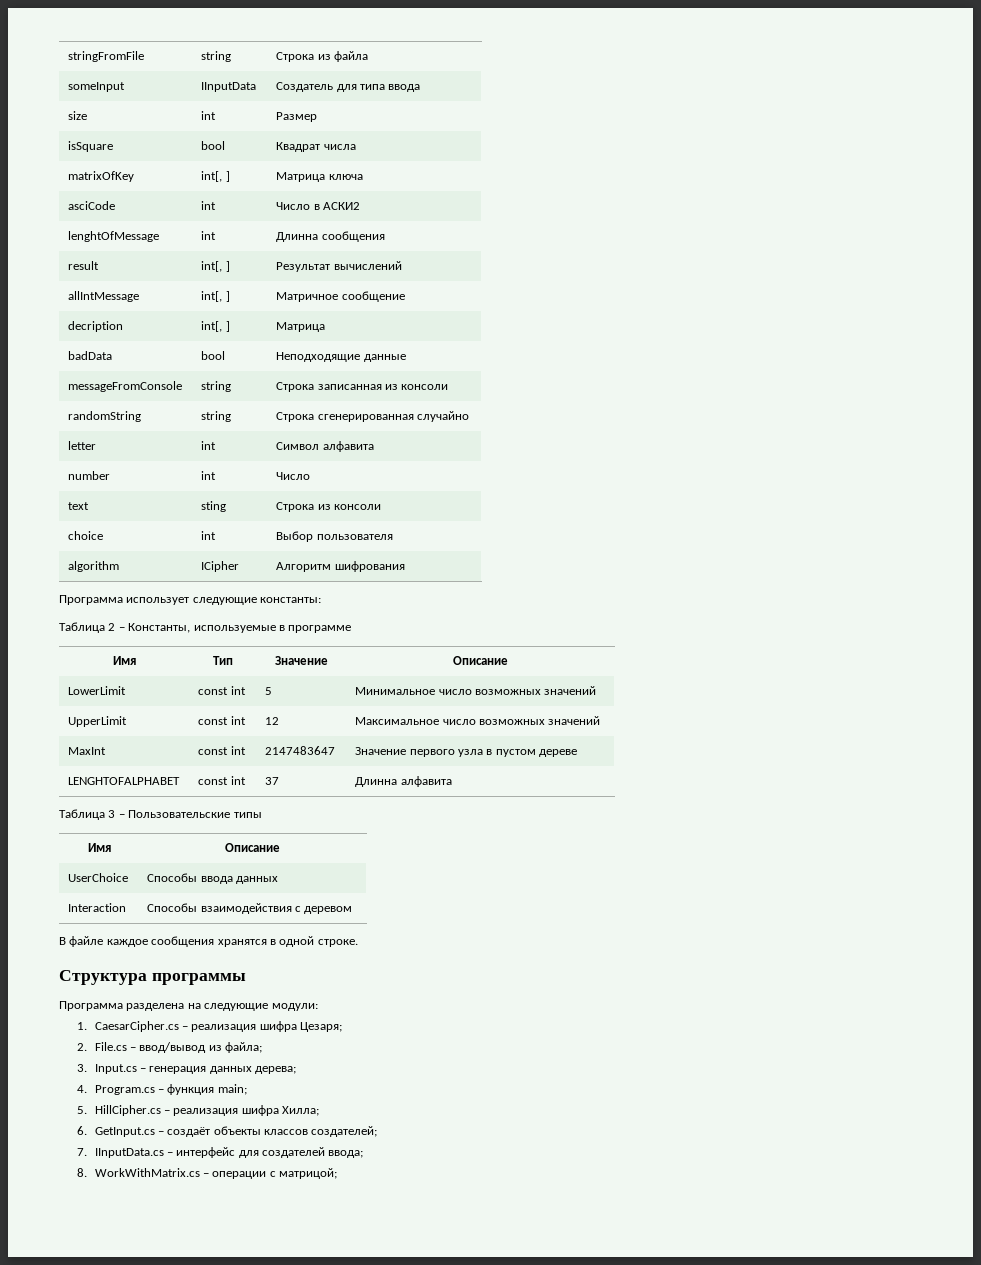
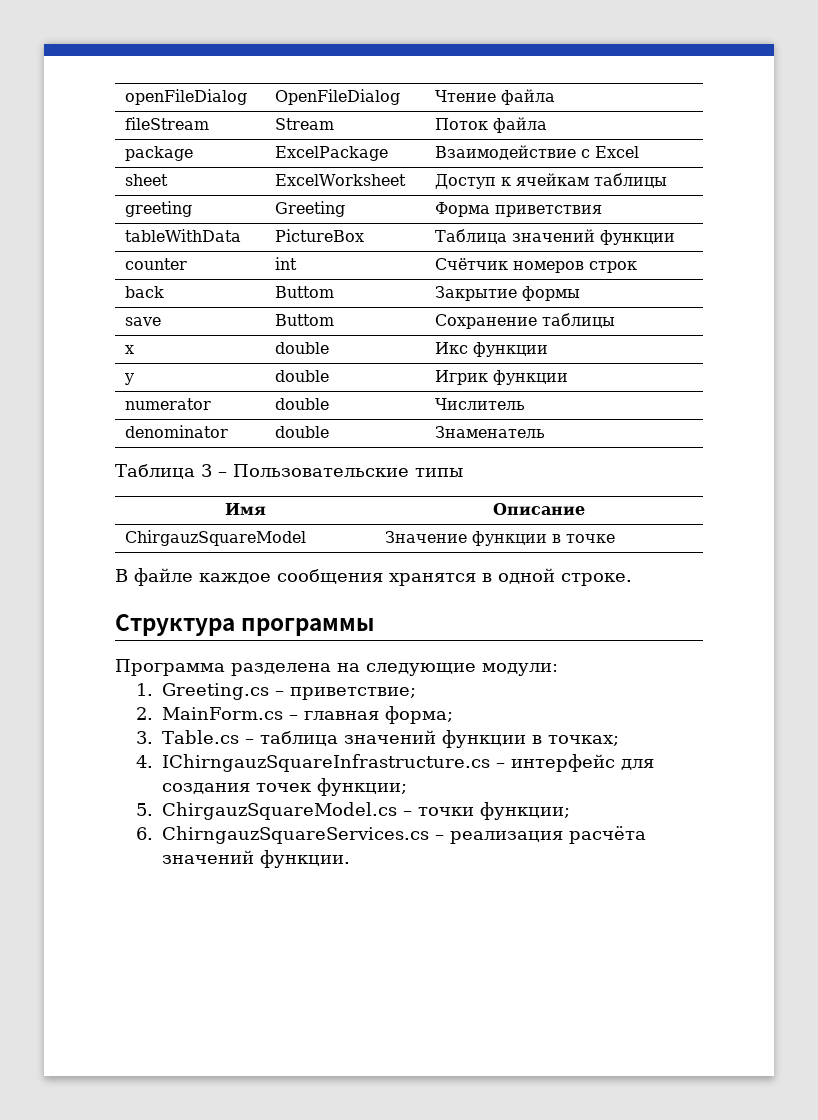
[68,51,145,62] [201,51,232,62] [276,51,369,62] [68,82,126,92] [201,82,257,92] [276,82,421,92] [68,111,88,120] [201,111,217,120] [276,112,318,122] [68,141,114,152] [201,141,226,150] [276,142,356,152] [68,171,135,182] [201,171,230,182] [276,172,363,182] [68,201,116,210] [201,201,217,210] [276,202,361,210] [68,231,160,242] [201,231,217,240] [276,231,385,242] [68,261,100,270] [201,261,230,272] [276,261,402,272] [68,291,140,302] [201,291,230,302] [276,291,405,302] [68,321,124,332] [201,321,230,332] [276,322,326,332] [68,351,113,360] [201,351,226,360] [276,352,406,362] [68,381,183,392] [201,381,232,392] [276,382,449,392] [68,411,142,422] [201,411,232,422] [276,411,470,422] [68,441,97,450] [201,441,217,450] [276,441,374,452] [68,471,111,480] [201,471,217,480] [276,472,311,480] [68,502,90,510] [201,501,227,512] [276,502,382,512] [68,531,104,540] [201,531,217,540] [276,531,393,542] [68,561,120,572] [201,561,240,572] [276,561,405,572] [59,595,322,605] [59,622,352,633] [113,656,136,665] [213,656,233,665] [275,656,328,665] [452,656,508,665] [68,686,127,695] [198,686,246,695] [265,687,273,695] [355,686,597,695] [68,716,128,727] [198,716,246,725] [265,717,280,725] [355,716,601,725] [68,747,107,755] [198,746,246,755] [265,746,336,755] [355,747,578,757] [68,777,181,785] [198,776,246,785] [265,777,280,785] [355,776,452,787] stringFromFile | string | Строка из файла // someInput | IInputData | Создатель для типа ввода // size | int | Размер // isSquare | bool | Квадрат числа // matrixOfKey | int[, ] | Матрица ключа // asciCode | int | Число в АСКИ2 // lenghtOfMessage | int | Длинна сообщения // result | int[, ] | Результат вычислений // allIntMessage | int[, ] | Матричное сообщение // decription | int[, ] | Матрица // badData | bool | Неподходящие данные // messageFromConsole | string | Строка записанная из консоли // randomString | string | Строка сгенерированная случайно // letter | int | Символ алфавита // number | int | Число // text | sting | Строка из консоли // choice | int | Выбор пользователя // algorithm | ICipher | Алгоритм шифрования // Программа использует следующие константы: // Таблица 2 – Константы, используемые в программе // Имя | Тип | Значение | Описание // LowerLimit | const int | 5 | Минимальное число возможных значений // UpperLimit | const int | 12 | Максимальное число возможных значений // MaxInt | const int | 2147483647 | Значение первого узла в пустом дереве // LENGHTOFALPHABET | const int | 37 | Длинна алфавита -> [124,89,247,105] [274,89,400,105] [434,89,555,105] [124,117,209,130] [274,118,334,130] [434,117,547,133] [124,146,193,161] [274,146,388,161] [434,145,639,160] [124,174,168,186] [274,174,406,186] [434,173,667,189] [124,201,192,217] [274,201,345,217] [434,202,602,217] [124,229,241,242] [274,229,364,242] [434,229,675,245] [124,258,187,270] [274,257,297,270] [434,258,637,273] [124,286,164,298] [274,286,334,298] [434,286,580,301] [124,317,161,326] [274,314,334,326] [434,313,615,329] [124,345,134,354] [274,342,329,354] [434,342,548,357] [123,373,134,385] [274,370,329,382] [434,370,568,385] [124,398,211,410] [274,398,329,410] [434,398,525,410] [124,425,228,438] [274,426,329,438] [434,426,545,438] openFileDialog | OpenFileDialog | Чтение файла // fileStream | Stream | Поток файла // package | ExcelPackage | Взаимодействие с Excel // sheet | ExcelWorksheet | Доступ к ячейкам таблицы // greeting | Greeting | Форма приветствия // tableWithData | PictureBox | Таблица значений функции // counter | int | Счётчик номеров строк // back | Buttom | Закрытие формы // save | Buttom | Сохранение таблицы // x | double | Икс функции // y | double | Игрик функции // numerator | double | Числитель // denominator | double | Знаменатель
[68,873,129,882] [147,873,279,884] [68,903,127,912] [147,903,353,914] UserChoice | Способы ввода данных // Interaction | Способы взаимодействия с деревом -> [124,530,306,546] [384,531,615,546] ChirgauzSquareModel | Значение функции в точке
[94,1021,343,1032] [76,1042,263,1053] [76,1064,297,1074] [76,1084,247,1095] [76,1105,320,1116] [76,1126,378,1137] [76,1147,364,1158] [76,1168,338,1179] CaesarCipher.cs – реализация шифра Цезаря; // 2. File.cs – ввод/вывод из файла; // 3. Input.cs – генерация данных дерева; // 4. Program.cs – функция main; // 5. HillCipher.cs – реализация шифра Хилла; // 6. GetInput.cs – создаёт объекты классов создателей; // 7. IInputData.cs – интерфейс для создателей ввода; // 8. WorkWithMatrix.cs – операции с матрицой; -> [161,683,416,700] [135,706,453,724] [135,730,619,748] [135,754,654,772] [161,778,407,796] [135,802,570,820] [135,826,646,844] [161,850,350,868] Greeting.cs – приветствие; // 2. MainForm.cs – главная форма; // 3. Table.cs – таблица значений функции в точках; // 4. IChirngauzSquareInfrastructure.cs – интерфейс для создания точек функции; // 5. ChirgauzSquareModel.cs – точки функции; // 6. ChirngauzSquareServices.cs – реализация расчёта значений функции.

